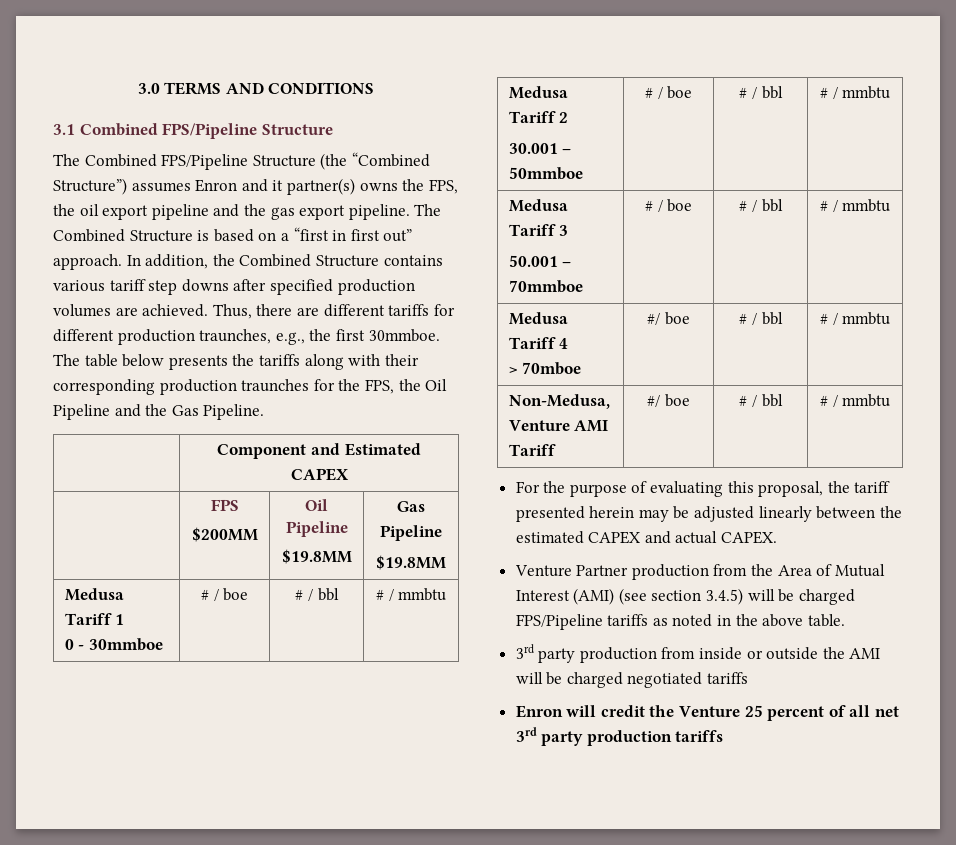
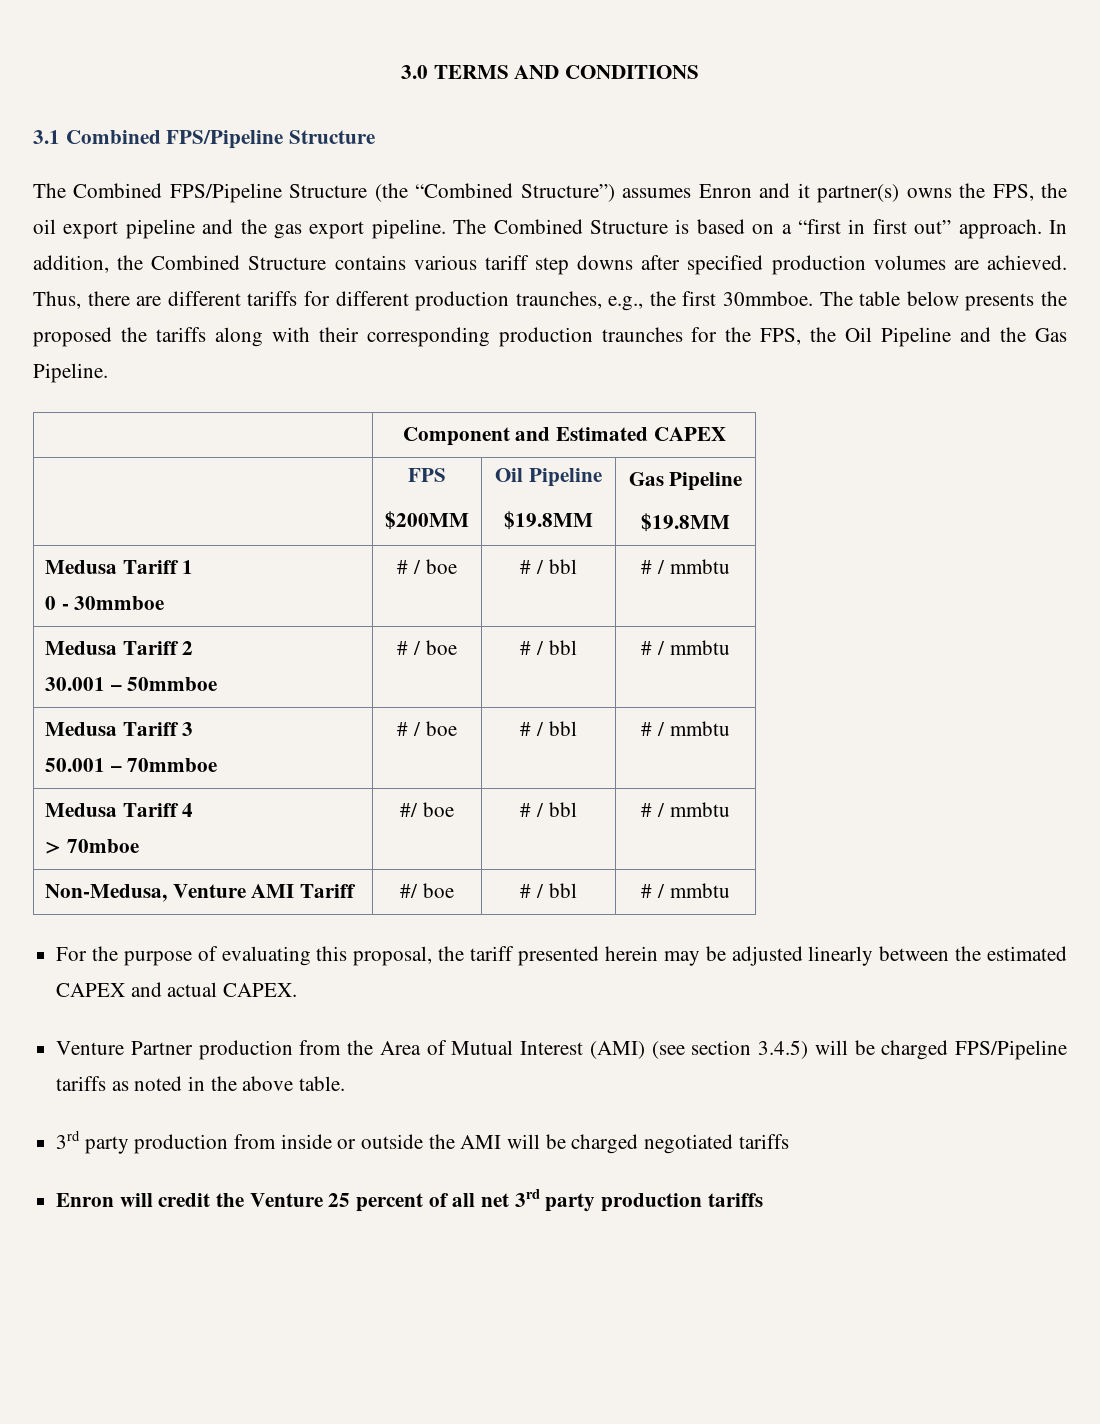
(255, 360) none -> [33,327,147,347] proposed the

